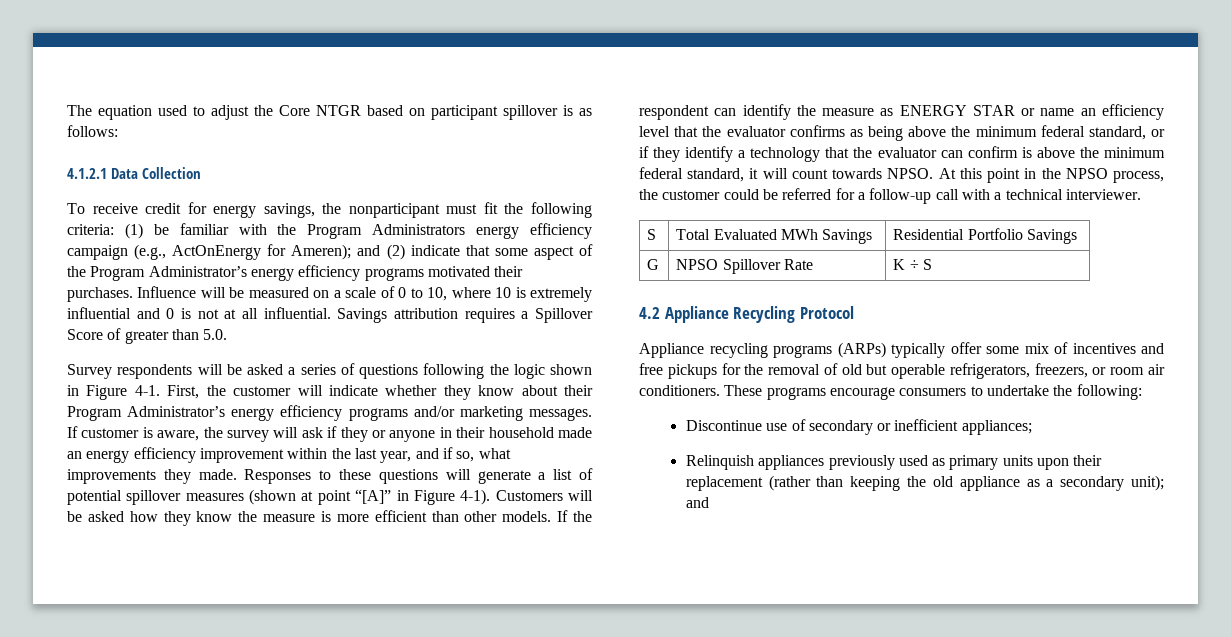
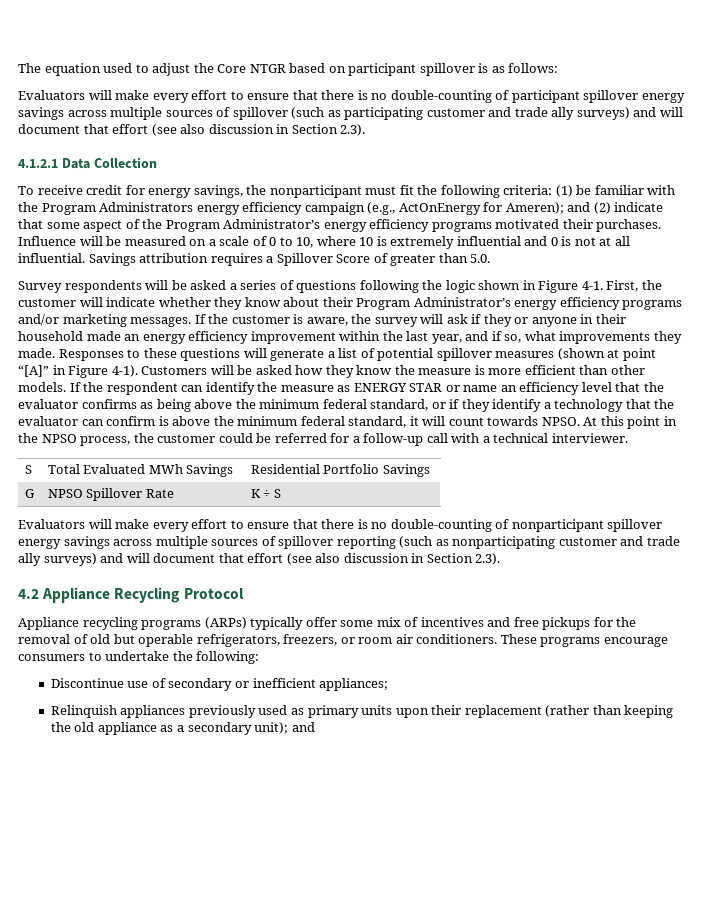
(118, 131) none -> [18,90,685,103] [18,107,683,120] [18,124,366,136] // Evaluators will make every effort to ensure that there is no double-counting of participant spillover energy savings across multiple sources of spillover (such as participating customer and trade ally surveys) and will document that effort (see also discussion in Section 2.3).
(78, 432) none -> [208,314,229,324] the
(932, 264) none -> [18,519,663,532] [18,536,680,549] [18,553,501,566] // Evaluators will make every effort to ensure that there is no double-counting of nonparticipant spillover energy savings across multiple sources of spillover reporting (such as nonparticipating customer and trade ally surveys) and will document that effort (see also discussion in Section 2.3).

